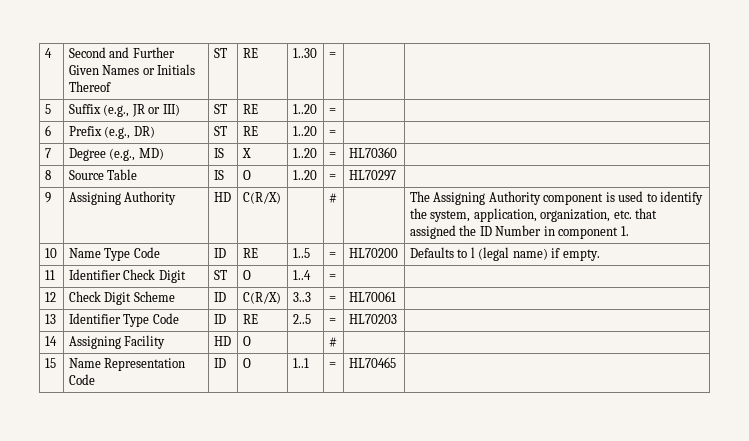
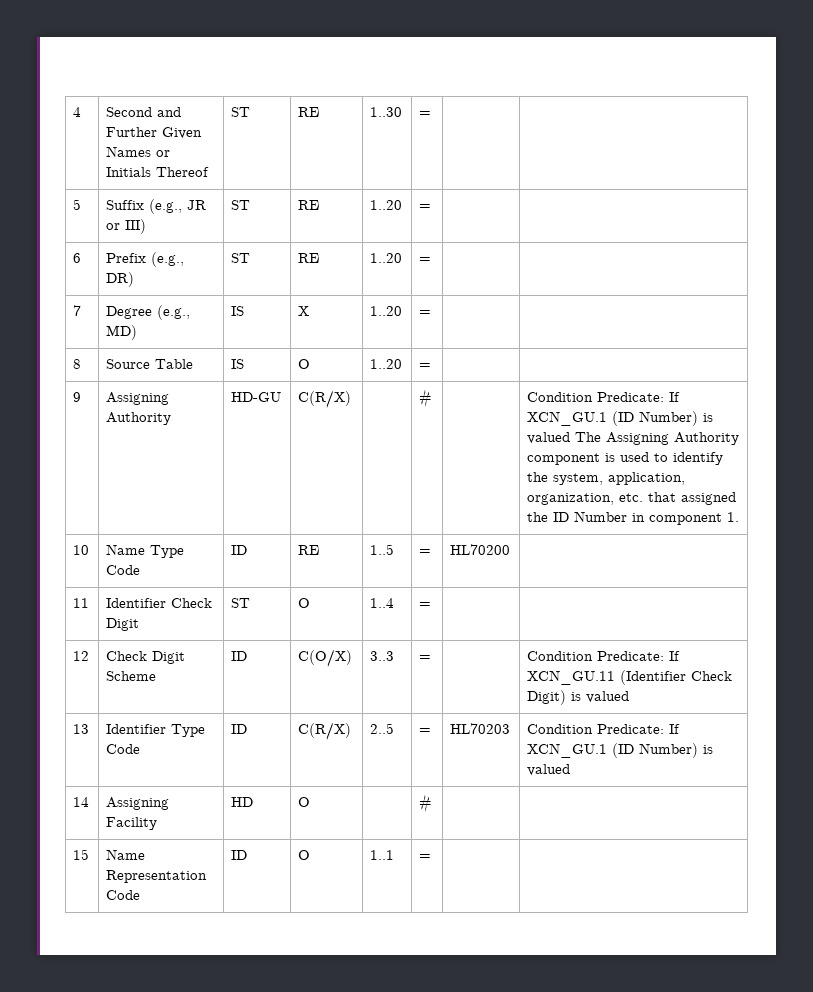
[348,147,397,158] HL70360 -> (432, 313) none
[348,170,396,181] HL70297 -> (432, 366) none
[213,192,231,202] HD -> [231,392,282,402] HD-GU
(337, 198) none -> [527,392,681,402] [527,411,714,426] [527,432,571,444] Condition Predicate: If XCN_GU.1 (ID Number) is valued
[409,247,600,261] Defaults to l (legal name) if empty. -> (511, 549) none
[242,292,281,304] C(R/X) -> [298,649,353,667] C(O/X)
[348,291,396,302] HL70061 | -> [527,651,681,661] [527,670,733,685] [527,690,630,705] | Condition Predicate: If XCN_GU.11 (Identifier Check Digit) is valued
[242,314,258,324] RE -> [298,722,352,740] C(R/X)
(397, 319) none -> [527,724,681,734] [527,743,714,758] [527,764,571,776] Condition Predicate: If XCN_GU.1 (ID Number) is valued
[348,357,396,368] HL70465 -> (432, 857) none

